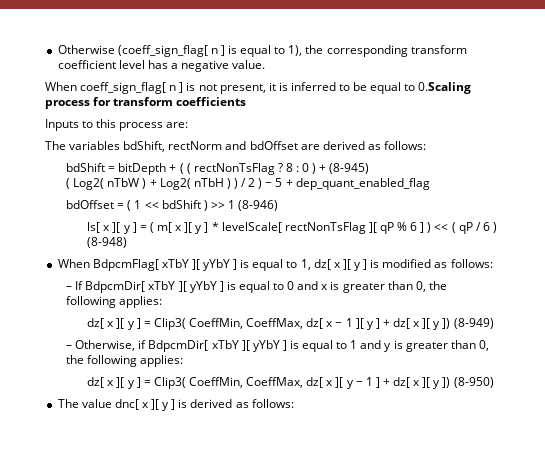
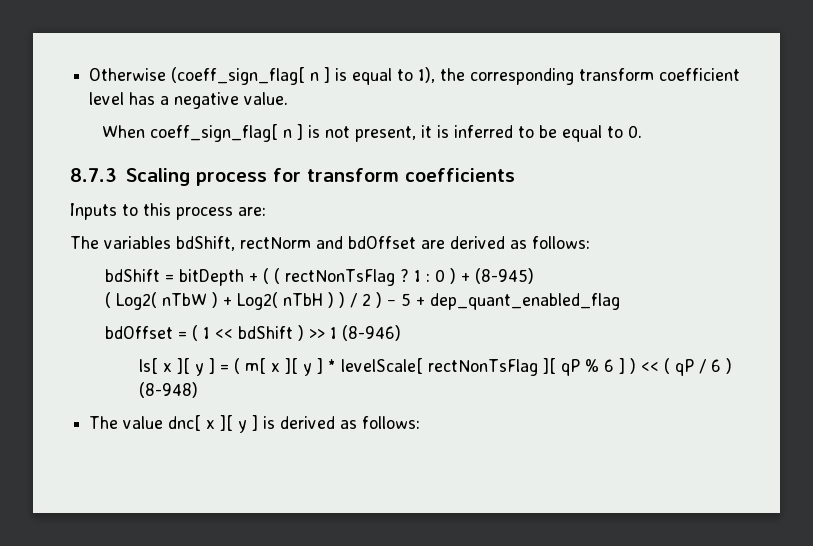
[418,82,472,94] 0.Scaling -> [628,125,643,138] [70,168,190,186] 0. // 8.7.3 Scaling
[285,163,293,172] 8 -> [413,270,421,282] 1
[57,259,493,271] [66,281,447,293] [66,296,163,308] [87,318,494,330] [66,340,489,352] [66,355,184,367] [87,377,494,389] // When BdpcmFlag[ xTbY ][ yYbY ] is equal to 1, dz[ x ][ y ] is modified as follows: // – If BdpcmDir[ xTbY ][ yYbY ] is equal to 0 and x is greater than 0, the following applies: // dz[ x ][ y ] = Clip3( CoeffMin, CoeffMax, dz[ x − 1 ][ y ] + dz[ x ][ y ]) (8-949) // – Otherwise, if BdpcmDir[ xTbY ][ yYbY ] is equal to 1 and y is greater than 0, the following applies: // dz[ x ][ y ] = Clip3( CoeffMin, CoeffMax, dz[ x ][ y − 1 ] + dz[ x ][ y ]) (8-950) -> (199, 390) none

